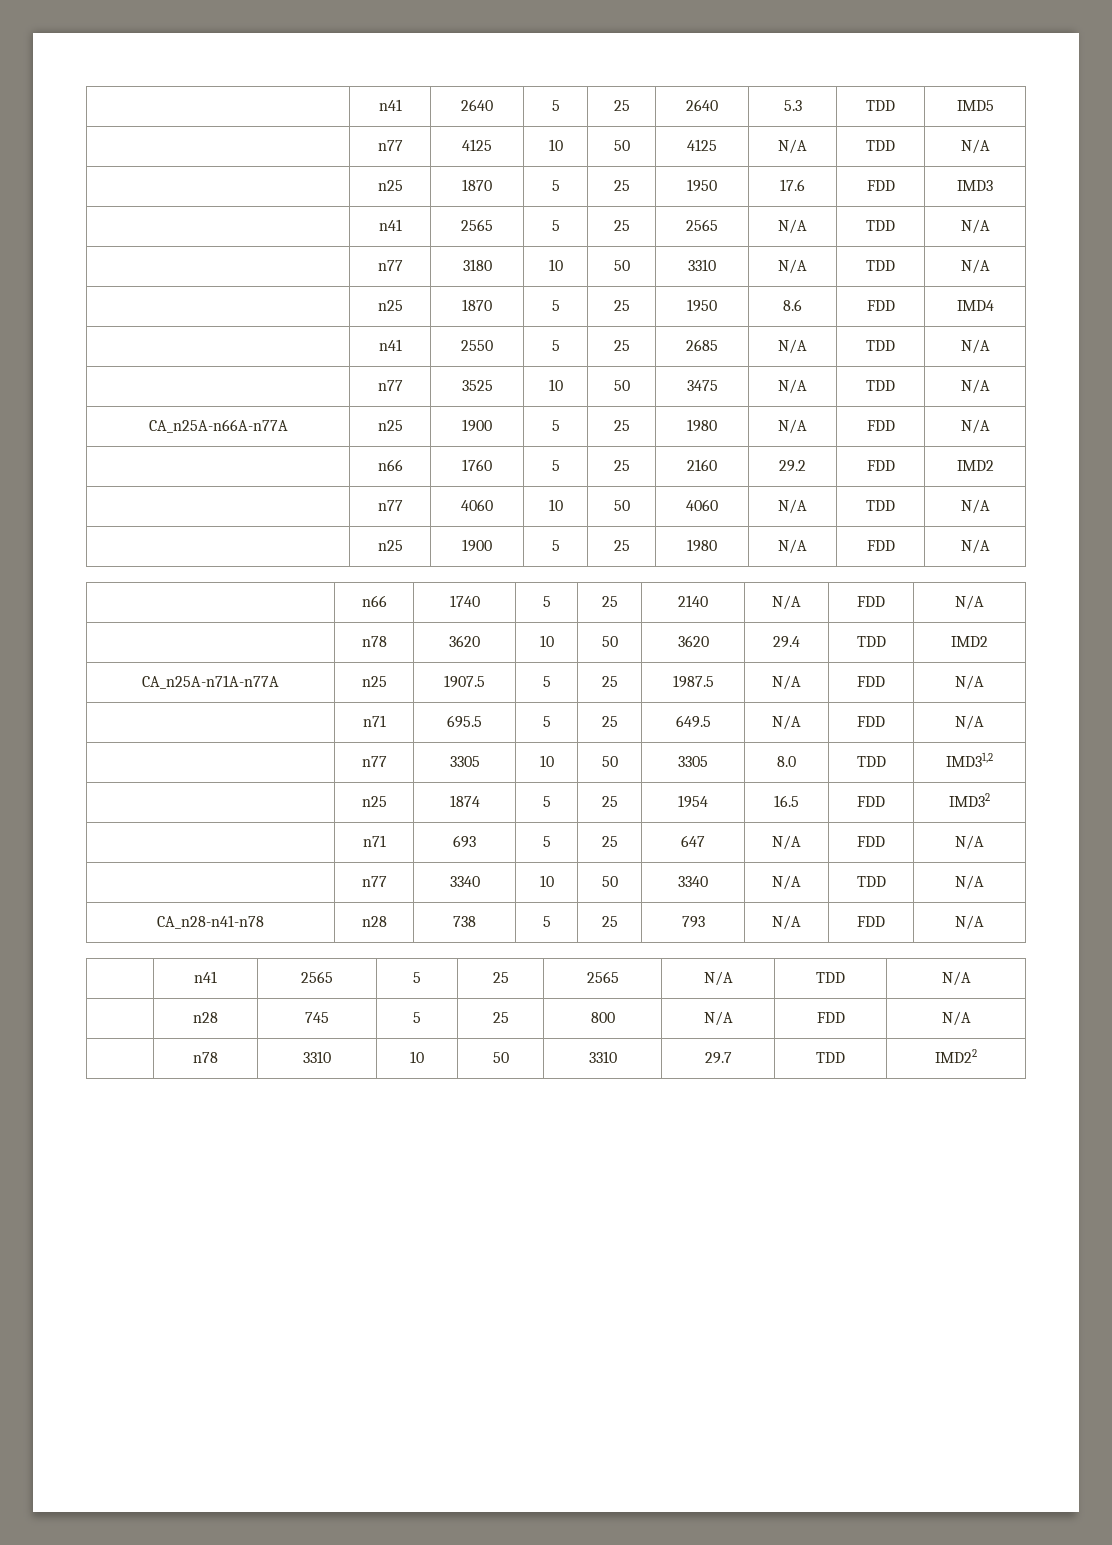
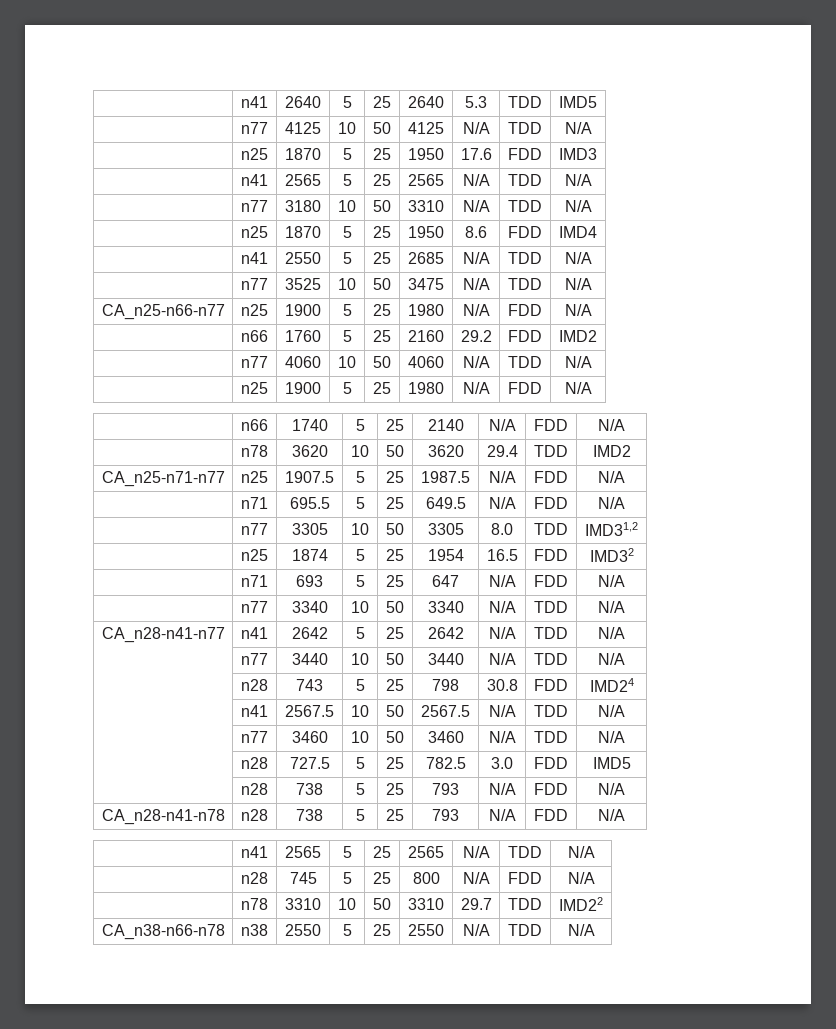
[148,419,288,433] CA_n25A-n66A-n77A -> [101,304,225,320] CA_n25-n66-n77
[142,675,279,689] CA_n25A-n71A-n77A -> [101,471,225,487] CA_n25-n71-n77
(984, 882) none -> [101,627,225,643] [241,627,268,639] [291,627,328,639] [355,627,365,639] [386,627,404,639] [427,627,464,639] [488,627,516,639] [534,627,568,639] [598,627,625,639] [241,653,268,665] [291,653,328,665] [351,653,369,665] [386,653,404,665] [427,653,464,665] [488,653,516,665] [534,653,568,665] [598,653,625,665] [241,679,268,691] [296,679,323,691] [355,679,365,691] [386,679,404,691] [432,679,459,691] [486,679,518,691] [534,679,568,691] [589,678,634,692] [241,705,268,717] [285,705,334,717] [351,705,369,717] [386,705,404,717] [421,705,470,717] [488,705,516,717] [534,705,568,717] [598,705,625,717] [241,731,268,743] [291,731,328,743] [351,731,369,743] [386,731,404,743] [427,731,464,743] [488,731,516,743] [534,731,568,743] [598,731,625,743] [241,757,268,769] [289,757,330,769] [355,757,365,769] [386,757,404,769] [425,757,466,769] [491,757,513,769] [534,757,568,769] [592,757,631,769] [241,783,268,795] [296,783,323,795] [355,783,365,795] [386,783,404,795] [432,783,459,795] [488,783,516,795] [534,783,568,795] [598,783,625,795] // CA_n28-n41-n77 | n41 | 2642 | 5 | 25 | 2642 | N/A | TDD | N/A // | n77 | 3440 | 10 | 50 | 3440 | N/A | TDD | N/A // | n28 | 743 | 5 | 25 | 798 | 30.8 | FDD | IMD24 // | n41 | 2567.5 | 10 | 50 | 2567.5 | N/A | TDD | N/A // | n77 | 3460 | 10 | 50 | 3460 | N/A | TDD | N/A // | n28 | 727.5 | 5 | 25 | 782.5 | 3.0 | FDD | IMD5 // | n28 | 738 | 5 | 25 | 793 | N/A | FDD | N/A
(977, 1056) none -> [101,924,225,940] [241,924,268,936] [285,924,321,936] [342,924,352,936] [373,924,391,936] [408,924,444,936] [462,924,490,936] [508,924,542,936] [567,924,595,936] // CA_n38-n66-n78 | n38 | 2550 | 5 | 25 | 2550 | N/A | TDD | N/A

